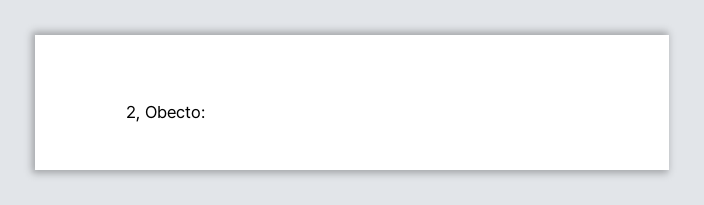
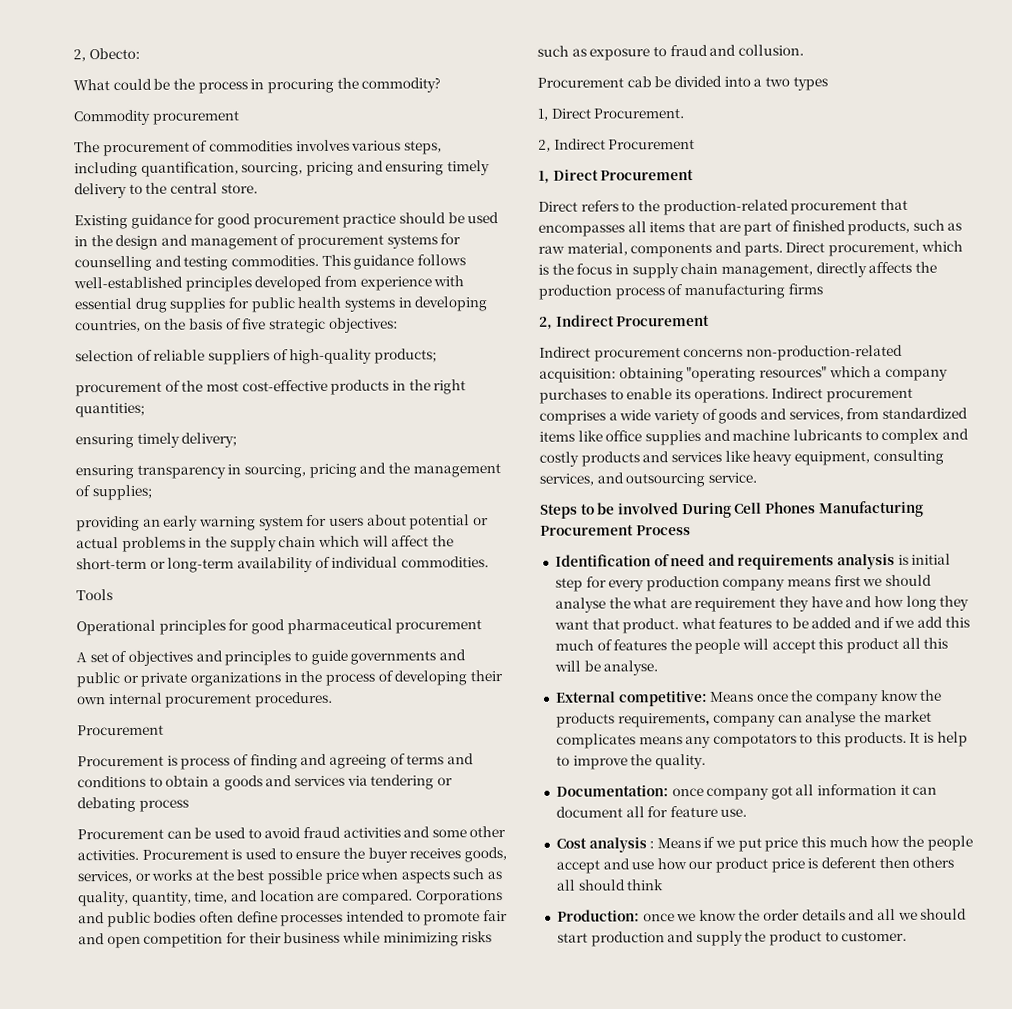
(205, 112) none -> [73,77,442,94] [73,109,240,126] [74,139,442,157] [74,160,490,178] [74,182,258,199] [74,212,500,230] [74,233,462,251] [74,254,466,272] [73,275,465,292] [74,296,488,313] [75,317,398,334] [75,348,437,365] [75,379,467,397] [75,402,145,418] [75,432,238,449] [75,462,501,480] [75,484,152,501] [76,514,489,532] [76,535,454,553] [76,556,489,573] [76,589,113,601] [76,618,483,636] [76,649,466,666] [76,670,503,688] [76,691,333,708] [77,724,164,736] [77,753,474,770] [77,774,453,791] [77,796,189,813] [77,826,507,840] [77,847,507,863] [77,868,503,885] [78,889,503,907] [78,909,508,928] [78,931,493,949] [537,44,804,61] [537,75,828,91] [537,108,685,121] [538,138,696,152] [538,169,695,184] [538,198,908,216] [538,219,963,237] [538,240,963,258] [538,261,937,279] [538,283,823,300] [539,314,711,330] [539,344,903,362] [539,366,948,383] [539,387,913,404] [539,407,968,425] [539,428,969,446] [539,449,944,467] [539,472,757,488] [539,500,924,519] [540,524,691,536] [554,553,952,570] [554,574,933,592] [554,595,970,613] [553,616,970,634] [554,637,949,655] [553,660,659,676] [554,689,943,707] [555,710,932,728] [555,731,968,749] [555,753,706,770] [555,783,938,800] [555,805,748,818] [555,835,973,853] [555,856,955,874] [555,879,665,891] [556,908,968,922] [556,930,908,947] // What could be the process in procuring the commodity? // Commodity procurement // The procurement of commodities involves various steps, including quantification, sourcing, pricing and ensuring timely delivery to the central store. // Existing guidance for good procurement practice should be used in the design and management of procurement systems for counselling and testing commodities. This guidance follows well-established principles developed from experience with essential drug supplies for public health systems in developing countries, on the basis of five strategic objectives: // selection of reliable suppliers of high-quality products; // procurement of the most cost-effective products in the right quantities; // ensuring timely delivery; // ensuring transparency in sourcing, pricing and the management of supplies; // providing an early warning system for users about potential or actual problems in the supply chain which will affect the short-term or long-term availability of individual commodities. // Tools // Operational principles for good pharmaceutical procurement // A set of objectives and principles to guide governments and public or private organizations in the process of developing their own internal procurement procedures. // Procurement // Procurement is process of finding and agreeing of terms and conditions to obtain a goods and services via tendering or debating process // Procurement can be used to avoid fraud activities and some other activities. Procurement is used to ensure the buyer receives goods, services, or works at the best possible price when aspects such as quality, quantity, time, and location are compared. Corporations and public bodies often define processes intended to promote fair and open competition for their business while minimizing risks such as exposure to fraud and collusion. // Procurement cab be divided into a two types // 1, Direct Procurement. // 2, Indirect Procurement // 1, Direct Procurement // Direct refers to the production-related procurement that encompasses all items that are part of finished products, such as raw material, components and parts. Direct procurement, which is the focus in supply chain management, directly affects the production process of manufacturing firms // 2, Indirect Procurement // Indirect procurement concerns non-production-related acquisition: obtaining "operating resources" which a company purchases to enable its operations. Indirect procurement comprises a wide variety of goods and services, from standardized items like office supplies and machine lubricants to complex and costly products and services like heavy equipment, consulting services, and outsourcing service. // Steps to be involved During Cell Phones Manufacturing Procurement Process // Identification of need and requirements analysis is initial step for every production company means first we should analyse the what are requirement they have and how long they want that product. what features to be added and if we add this much of features the people will accept this product all this will be analyse. // External competitive: Means once the company know the products requirements, company can analyse the market complicates means any compotators to this products. It is help to improve the quality. // Documentation: once company got all information it can document all for feature use. // Cost analysis : Means if we put price this much how the people accept and use how our product price is deferent then others all should think // Production: once we know the order details and all we should start production and supply the product to customer.

